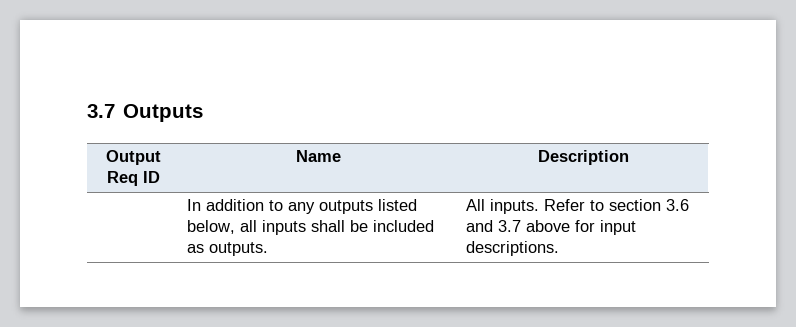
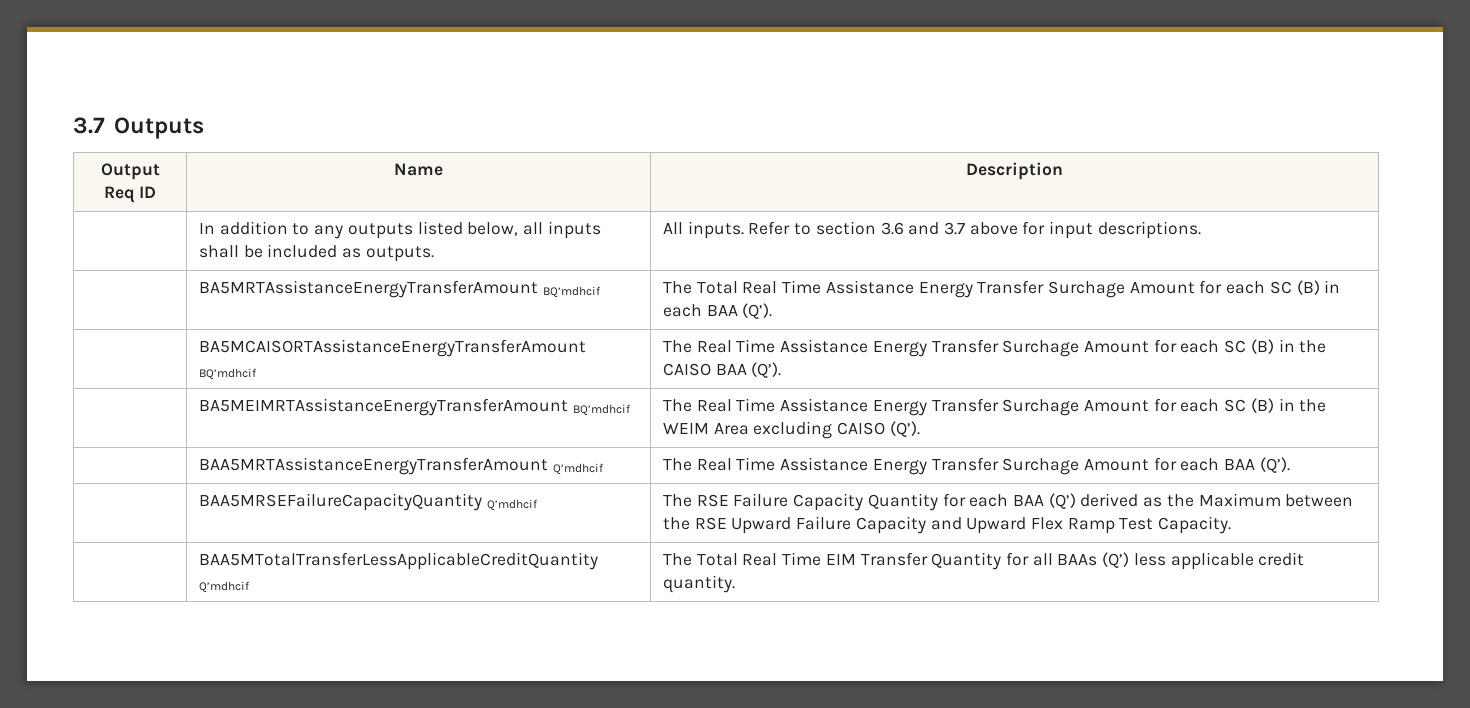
(559, 248) none -> [198,280,601,298] [662,280,1341,298] [662,303,773,319] [198,339,586,357] [198,368,257,380] [662,339,1327,357] [662,362,782,378] [198,398,631,416] [662,398,1327,416] [662,421,920,439] [198,457,604,475] [662,457,1290,475] [198,493,538,511] [662,493,1354,511] [662,516,1232,534] [198,552,598,570] [198,581,250,593] [662,552,1305,570] [662,575,735,593] // | BA5MRTAssistanceEnergyTransferAmount BQ’mdhcif | The Total Real Time Assistance Energy Transfer Surchage Amount for each SC (B) in each BAA (Q’). // | BA5MCAISORTAssistanceEnergyTransferAmount BQ’mdhcif | The Real Time Assistance Energy Transfer Surchage Amount for each SC (B) in the CAISO BAA (Q’). // | BA5MEIMRTAssistanceEnergyTransferAmount BQ’mdhcif | The Real Time Assistance Energy Transfer Surchage Amount for each SC (B) in the WEIM Area excluding CAISO (Q’). // | BAA5MRTAssistanceEnergyTransferAmount Q’mdhcif | The Real Time Assistance Energy Transfer Surchage Amount for each BAA (Q’). // | BAA5MRSEFailureCapacityQuantity Q’mdhcif | The RSE Failure Capacity Quantity for each BAA (Q’) derived as the Maximum between the RSE Upward Failure Capacity and Upward Flex Ramp Test Capacity. // | BAA5MTotalTransferLessApplicableCreditQuantity Q’mdhcif | The Total Real Time EIM Transfer Quantity for all BAAs (Q’) less applicable credit quantity.

